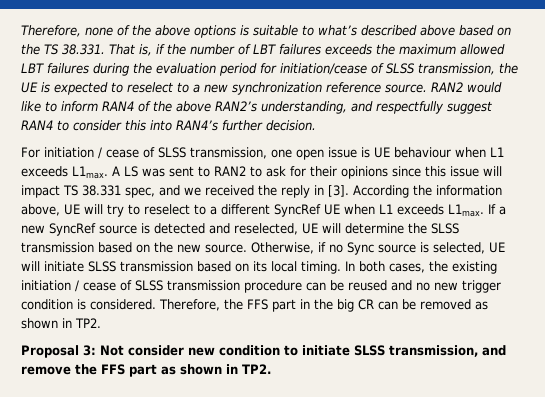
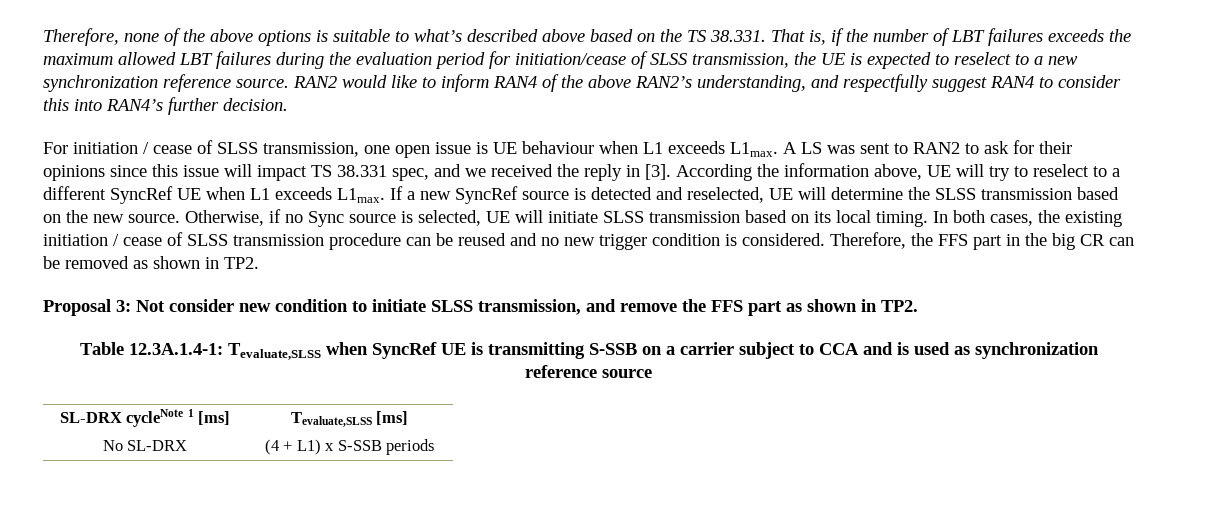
(271, 369) none -> [79,342,1099,360] [525,365,652,378] [59,409,231,427] [290,411,409,427] [102,440,188,451] [264,439,435,455] // Table 12.3A.1.4-1: Tevaluate,SLSS when SyncRef UE is transmitting S-SSB on a carrier subject to CCA and is used as synchronization reference source // SL-DRX cycleNote 1 [ms] | Tevaluate,SLSS [ms] // No SL-DRX | (4 + L1) x S-SSB periods

